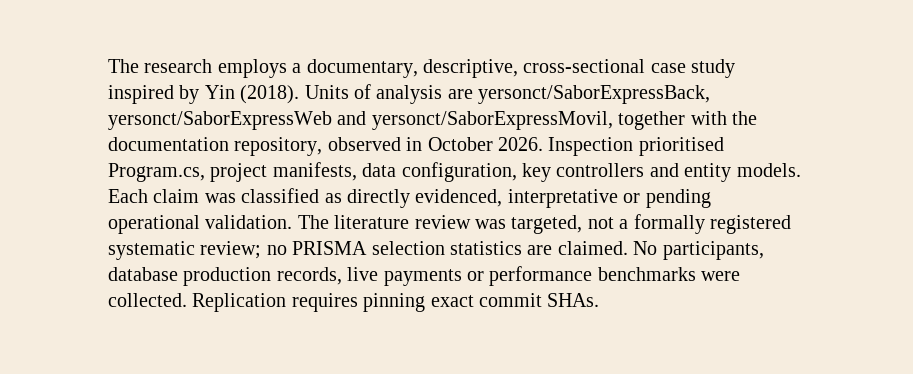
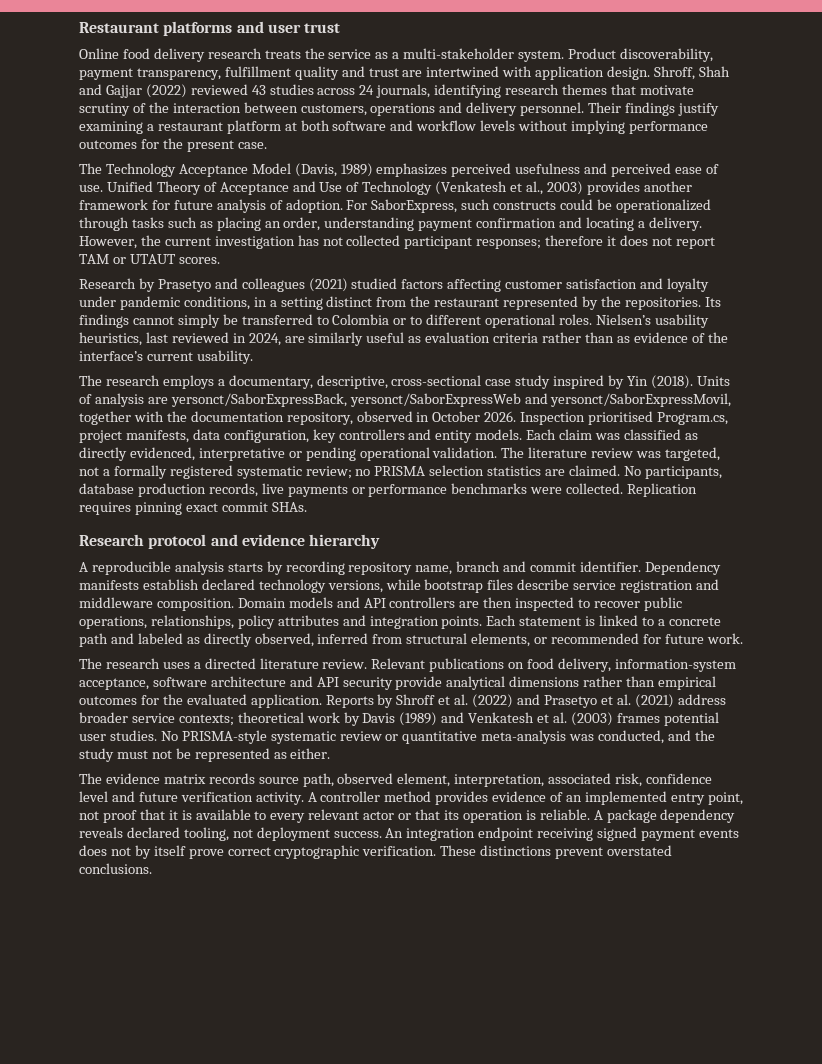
(108, 66) none -> [79,21,341,36] [79,48,713,62] [79,66,730,80] [79,84,694,98] [79,102,719,116] [79,120,708,134] [79,138,267,152] [79,163,719,177] [79,181,692,195] [79,199,711,213] [79,217,702,231] [79,235,715,249] [79,254,220,264] [79,278,709,292] [79,296,721,310] [79,314,709,328] [79,332,728,346] [79,350,253,364] Restaurant platforms and user trust // Online food delivery research treats the service as a multi-stakeholder system. Product discoverability, payment transparency, fulfillment quality and trust are intertwined with application design. Shroff, Shah and Gajjar (2022) reviewed 43 studies across 24 journals, identifying research themes that motivate scrutiny of the interaction between customers, operations and delivery personnel. Their findings justify examining a restaurant platform at both software and workflow levels without implying performance outcomes for the present case. // The Technology Acceptance Model (Davis, 1989) emphasizes perceived usefulness and perceived ease of use. Unified Theory of Acceptance and Use of Technology (Venkatesh et al., 2003) provides another framework for future analysis of adoption. For SaborExpress, such constructs could be operationalized through tasks such as placing an order, understanding payment confirmation and locating a delivery. However, the current investigation has not collected participant responses; therefore it does not report TAM or UTAUT scores. // Research by Prasetyo and colleagues (2021) studied factors affecting customer satisfaction and loyalty under pandemic conditions, in a setting distinct from the restaurant represented by the repositories. Its findings cannot simply be transferred to Colombia or to different operational roles. Nielsen’s usability heuristics, last reviewed in 2024, are similarly useful as evaluation criteria rather than as evidence of the interface’s current usability. //
(600, 300) none -> [79,534,381,549] [79,561,721,575] [79,579,720,593] [79,597,682,611] [79,615,721,629] [79,633,743,647] [79,658,736,672] [79,676,717,690] [79,694,726,708] [79,712,719,726] [79,730,715,744] [79,748,331,762] [79,773,713,787] [79,791,743,805] [79,809,736,823] [79,827,739,841] [79,845,673,859] [79,863,152,874] // Research protocol and evidence hierarchy // A reproducible analysis starts by recording repository name, branch and commit identifier. Dependency manifests establish declared technology versions, while bootstrap files describe service registration and middleware composition. Domain models and API controllers are then inspected to recover public operations, relationships, policy attributes and integration points. Each statement is linked to a concrete path and labeled as directly observed, inferred from structural elements, or recommended for future work. // The research uses a directed literature review. Relevant publications on food delivery, information-system acceptance, software architecture and API security provide analytical dimensions rather than empirical outcomes for the evaluated application. Reports by Shroff et al. (2022) and Prasetyo et al. (2021) address broader service contexts; theoretical work by Davis (1989) and Venkatesh et al. (2003) frames potential user studies. No PRISMA-style systematic review or quantitative meta-analysis was conducted, and the study must not be represented as either. // The evidence matrix records source path, observed element, interpretation, associated risk, confidence level and future verification activity. A controller method provides evidence of an implemented entry point, not proof that it is available to every relevant actor or that its operation is reliable. A package dependency reveals declared tooling, not deployment success. An integration endpoint receiving signed payment events does not by itself prove correct cryptographic verification. These distinctions prevent overstated conclusions.

